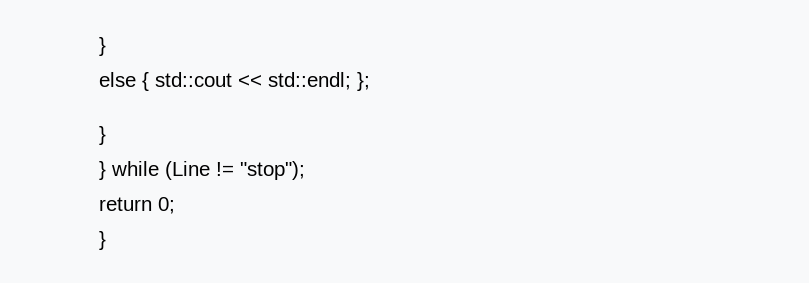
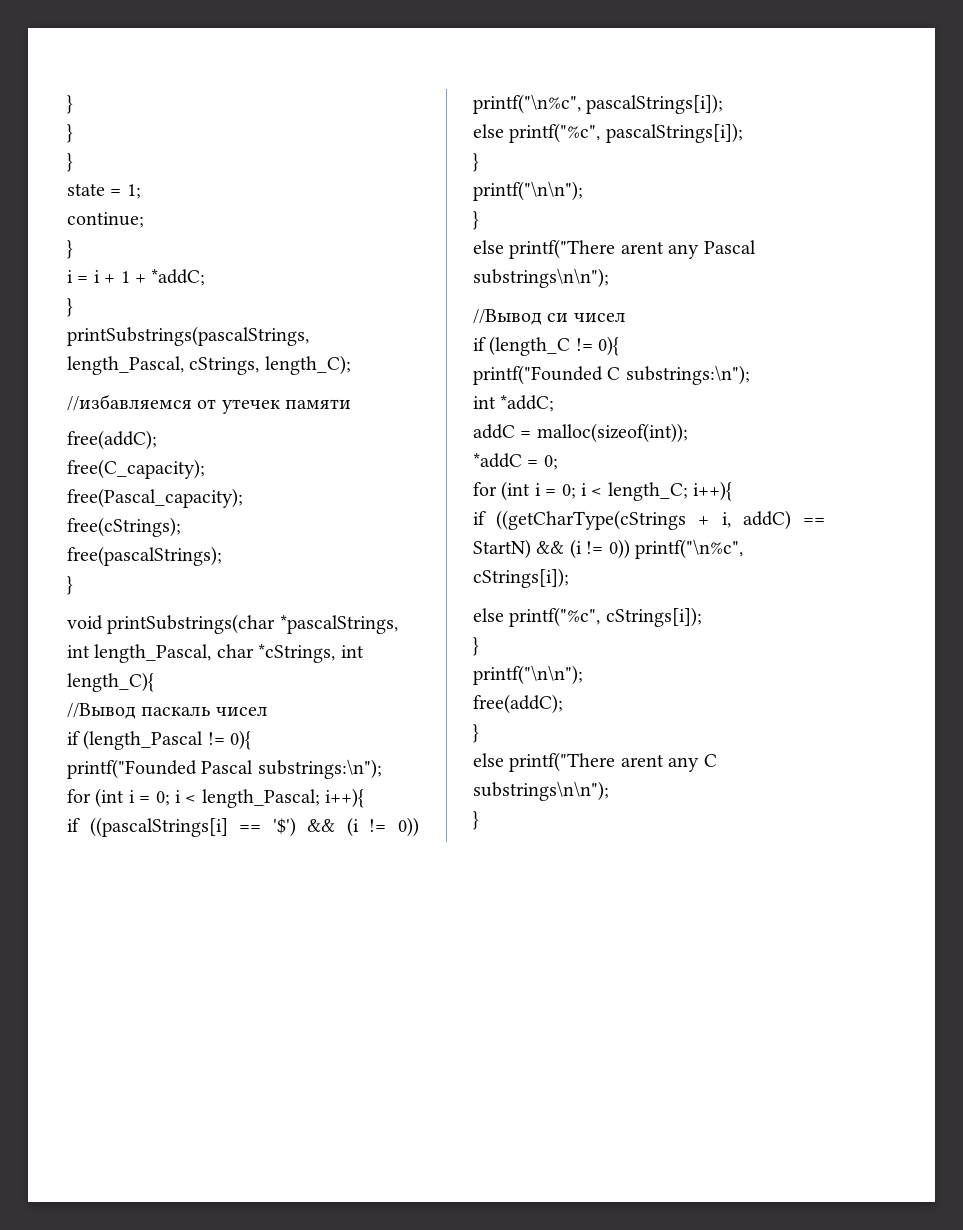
[99,37,106,56] [99,72,370,91] [99,126,106,145] [99,161,305,180] [99,197,175,214] } // else { std::cout << std::endl; }; // } // } while (Line != "stop"); // return 0; -> [67,95,73,114] [67,124,73,143] [67,153,73,172] [67,183,141,199] [67,212,144,228] [67,240,73,259] [67,269,206,286] [67,298,73,317] [67,326,309,346] [67,355,351,375] [67,394,352,414] [67,430,157,450] [67,459,205,479] [67,488,243,508] [67,517,181,537] [67,546,222,566] [67,576,73,595] [67,614,398,634] [67,644,364,663] [67,672,154,692] [67,703,268,719] [67,730,252,750] [67,759,382,779] [67,788,365,808] [67,817,419,837] [473,94,724,114] [473,123,743,143] [473,153,479,172] [473,181,583,201] [473,211,479,230] [473,239,756,259] [473,268,609,288] [473,309,626,325] [473,336,620,356] [473,365,750,385] [473,395,555,412] [473,423,688,443] [473,453,558,470] [473,481,733,501] [473,510,825,530] [473,539,743,559] [473,568,569,588] [473,607,702,627] [473,637,479,656] [473,665,583,685] [473,694,563,714] [473,724,479,743] [473,752,717,772] [473,781,609,801] } // } // } // state = 1; // continue; // } // i = i + 1 + *addC; // } // printSubstrings(pascalStrings, length_Pascal, cStrings, length_C); // //избавляемся от утечек памяти // free(addC); // free(C_capacity); // free(Pascal_capacity); // free(cStrings); // free(pascalStrings); // } // void printSubstrings(char *pascalStrings, int length_Pascal, char *cStrings, int length_C){ // //Вывод паскаль чисел // if (length_Pascal != 0){ // printf("Founded Pascal substrings:\n"); // for (int i = 0; i < length_Pascal; i++){ // if ((pascalStrings[i] == '$') && (i != 0)) printf("\n%c", pascalStrings[i]); // else printf("%c", pascalStrings[i]); // } // printf("\n\n"); // } // else printf("There arent any Pascal substrings\n\n"); // //Вывод си чисел // if (length_C != 0){ // printf("Founded C substrings:\n"); // int *addC; // addC = malloc(sizeof(int)); // *addC = 0; // for (int i = 0; i < length_C; i++){ // if ((getCharType(cStrings + i, addC) == StartN) && (i != 0)) printf("\n%c", cStrings[i]); // else printf("%c", cStrings[i]); // } // printf("\n\n"); // free(addC); // } // else printf("There arent any C substrings\n\n");

